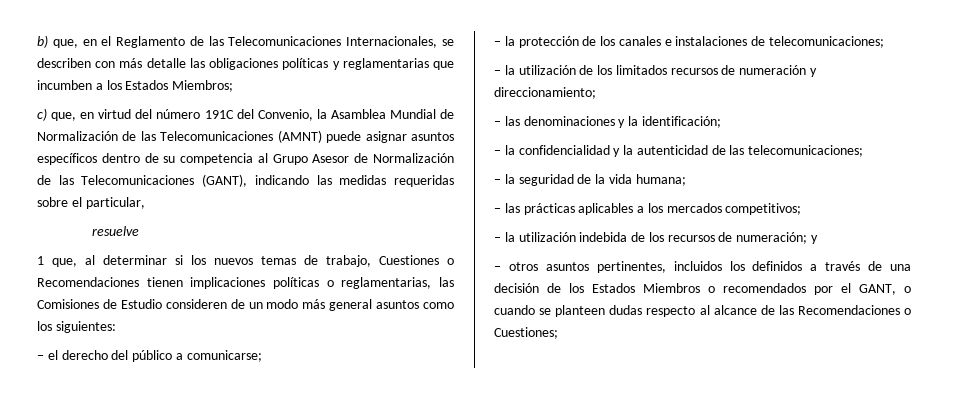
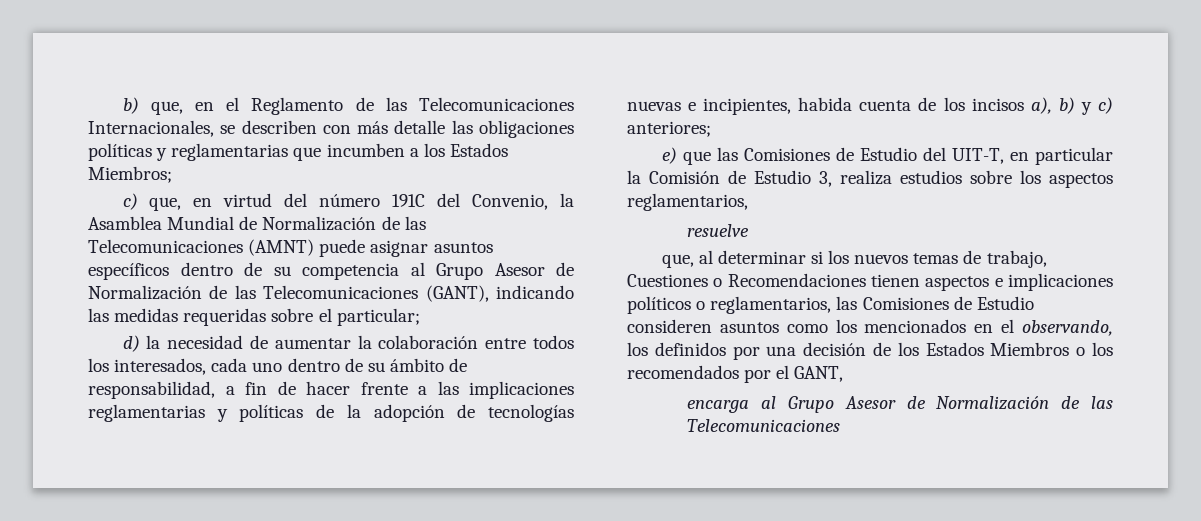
[85,197,145,209] particular, -> [336,308,420,326] [122,335,574,352] [88,358,468,375] [88,381,574,399] [88,404,574,422] [627,97,1113,115] [627,121,711,137] [661,147,1113,165] [627,170,1113,188] [627,193,748,211] particular; // d) la necesidad de aumentar la colaboración entre todos los interesados, cada uno dentro de su ámbito de responsabilidad, a fin de hacer frente a las implicaciones reglamentarias y políticas de la adopción de tecnologías nuevas e incipientes, habida cuenta de los incisos a), b) y c) anteriores; // e) que las Comisiones de Estudio del UIT-T, en particular la Comisión de Estudio 3, realiza estudios sobre los aspectos reglamentarios,
[37,256,44,265] 1 -> (750, 230) none
[190,277,432,289] implicaciones políticas o reglamentarias, -> [925,273,1113,291] [627,296,832,314] aspectos e implicaciones políticos o reglamentarios,
[230,299,454,311] [37,321,116,333] [37,350,262,362] [494,36,885,48] [494,65,818,77] [494,87,596,99] [494,116,721,128] [494,145,864,157] [494,174,686,186] [494,203,802,215] [494,232,819,244] [494,261,883,273] de un modo más general asuntos como los siguientes: // − el derecho del público a comunicarse; // − la protección de los canales e instalaciones de telecomunicaciones; // − la utilización de los limitados recursos de numeración y direccionamiento; // – las denominaciones y la identificación; // − la confidencialidad y la autenticidad de las telecomunicaciones; // − la seguridad de la vida humana; // − las prácticas aplicables a los mercados competitivos; // – la utilización indebida de los recursos de numeración; y // − otros asuntos pertinentes, incluidos los definidos a través de -> [719,319,1113,336] [627,342,760,360] asuntos como los mencionados en el observando, los definidos por
(715, 289) none -> [1092,342,1113,356] los
[904,286,911,293] [494,305,912,317] [494,327,558,339] o cuando se planteen dudas respecto al alcance de las Recomendaciones o Cuestiones; -> [687,396,1113,413] [687,419,841,432] // encarga al Grupo Asesor de Normalización de las Telecomunicaciones

